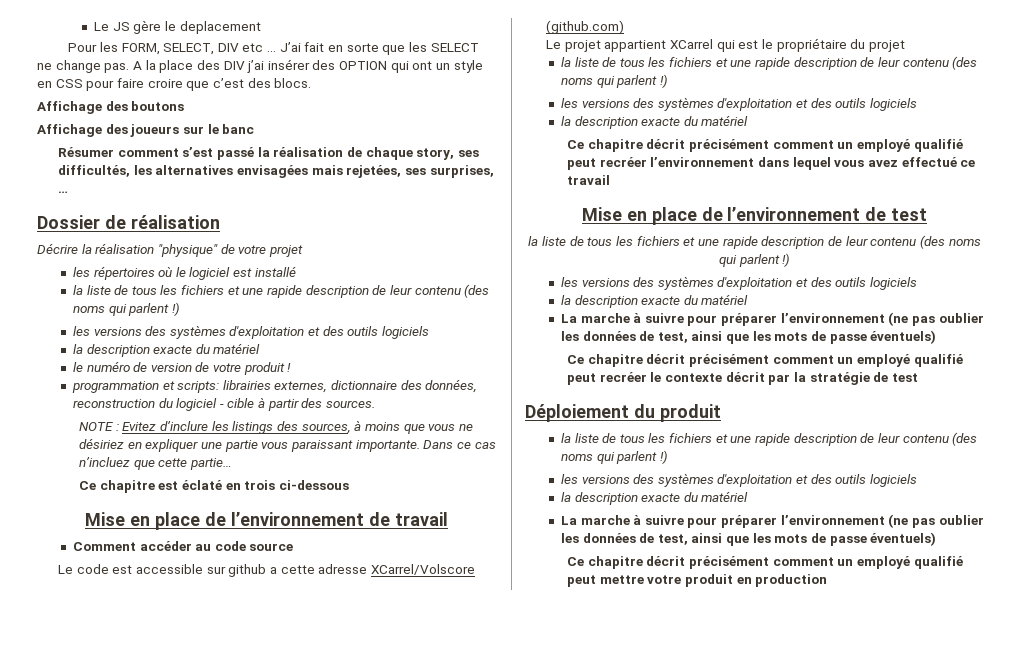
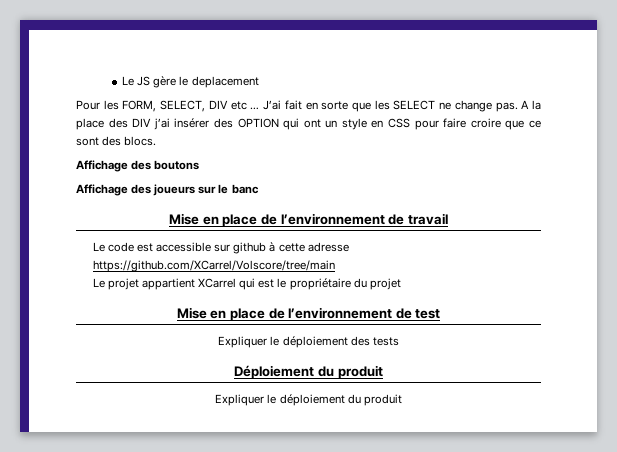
[212,78,244,88] c’est -> [528,120,541,128] [76,137,99,146] ce sont
[58,147,479,160] [58,165,494,178] [58,191,69,193] [37,215,220,229] [37,243,303,257] [72,266,296,280] [72,284,490,298] [72,302,180,316] [72,325,430,339] [72,343,261,357] [72,361,292,375] [71,379,478,393] [72,397,376,411] [79,420,473,434] [79,438,496,452] [79,457,233,470] [79,480,349,493] // Résumer comment s’est passé la réalisation de chaque story, ses difficultés, les alternatives envisagées mais rejetées, ses surprises, … // Dossier de réalisation // Décrire la réalisation "physique" de votre projet // les répertoires où le logiciel est installé // la liste de tous les fichiers et une rapide description de leur contenu (des noms qui parlent !) // les versions des systèmes d'exploitation et des outils logiciels // la description exacte du matériel // le numéro de version de votre produit ! // programmation et scripts: librairies externes, dictionnaire des données, reconstruction du logiciel - cible à partir des sources. // NOTE : Evitez d’inclure les listings des sources, à moins que vous ne désiriez en expliquer une partie vous paraissant importante. Dans ce cas n’incluez que cette partie… // Ce chapitre est éclaté en trois ci-dessous -> (259, 189) none
[72,541,294,551] // Comment accéder au code source -> (448, 219) none
[269,567,277,574] a -> [269,242,276,252] à
[370,564,475,575] [546,20,625,34] XCarrel/Volscore (github.com) -> [92,260,335,272] https://github.com/XCarrel/Volscore/tree/main
[560,56,978,70] [560,74,668,88] [560,97,918,111] [560,115,749,129] [567,139,963,152] [567,157,976,170] [567,175,611,185] // la liste de tous les fichiers et une rapide description de leur contenu (des noms qui parlent !) // les versions des systèmes d'exploitation et des outils logiciels // la description exacte du matériel // Ce chapitre décrit précisément comment un employé qualifié peut recréer l’environnement dans lequel vous avez effectué ce travail -> (401, 284) none
[528,235,981,249] [718,253,791,267] [560,276,918,290] [560,294,749,308] [560,312,984,326] [560,330,937,344] [567,354,963,367] [567,372,918,385] [525,404,721,422] [560,432,978,446] [560,450,668,464] [560,473,918,487] [560,491,749,505] [560,514,984,528] [560,532,937,546] [567,556,963,569] [567,574,828,587] la liste de tous les fichiers et une rapide description de leur contenu (des noms qui parlent !) // les versions des systèmes d'exploitation et des outils logiciels // la description exacte du matériel // La marche à suivre pour préparer l’environnement (ne pas oublier les données de test, ainsi que les mots de passe éventuels) // Ce chapitre décrit précisément comment un employé qualifié peut recréer le contexte décrit par la stratégie de test // Déploiement du produit // la liste de tous les fichiers et une rapide description de leur contenu (des noms qui parlent !) // les versions des systèmes d'exploitation et des outils logiciels // la description exacte du matériel // La marche à suivre pour préparer l’environnement (ne pas oublier les données de test, ainsi que les mots de passe éventuels) // Ce chapitre décrit précisément comment un employé qualifié peut mettre votre produit en production -> [218,336,399,348] [234,365,383,379] [215,394,402,406] Expliquer le déploiement des tests // Déploiement du produit // Expliquer le déploiement du produit

